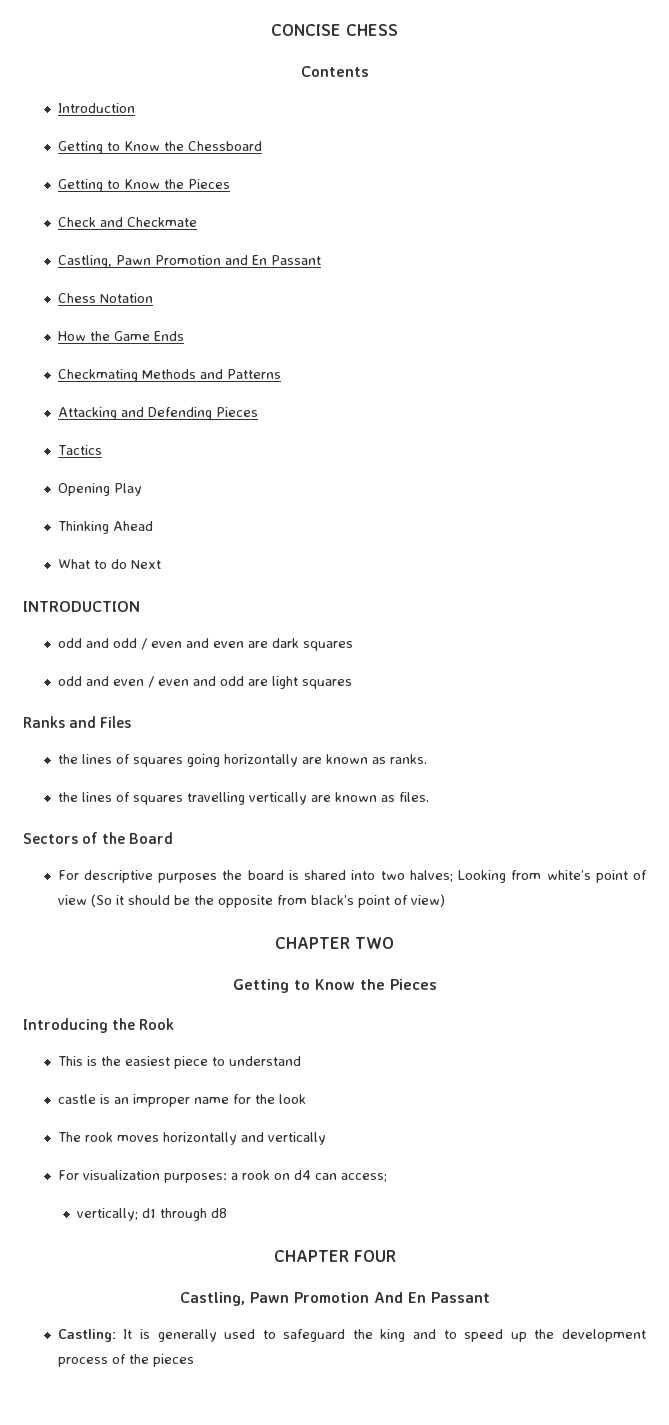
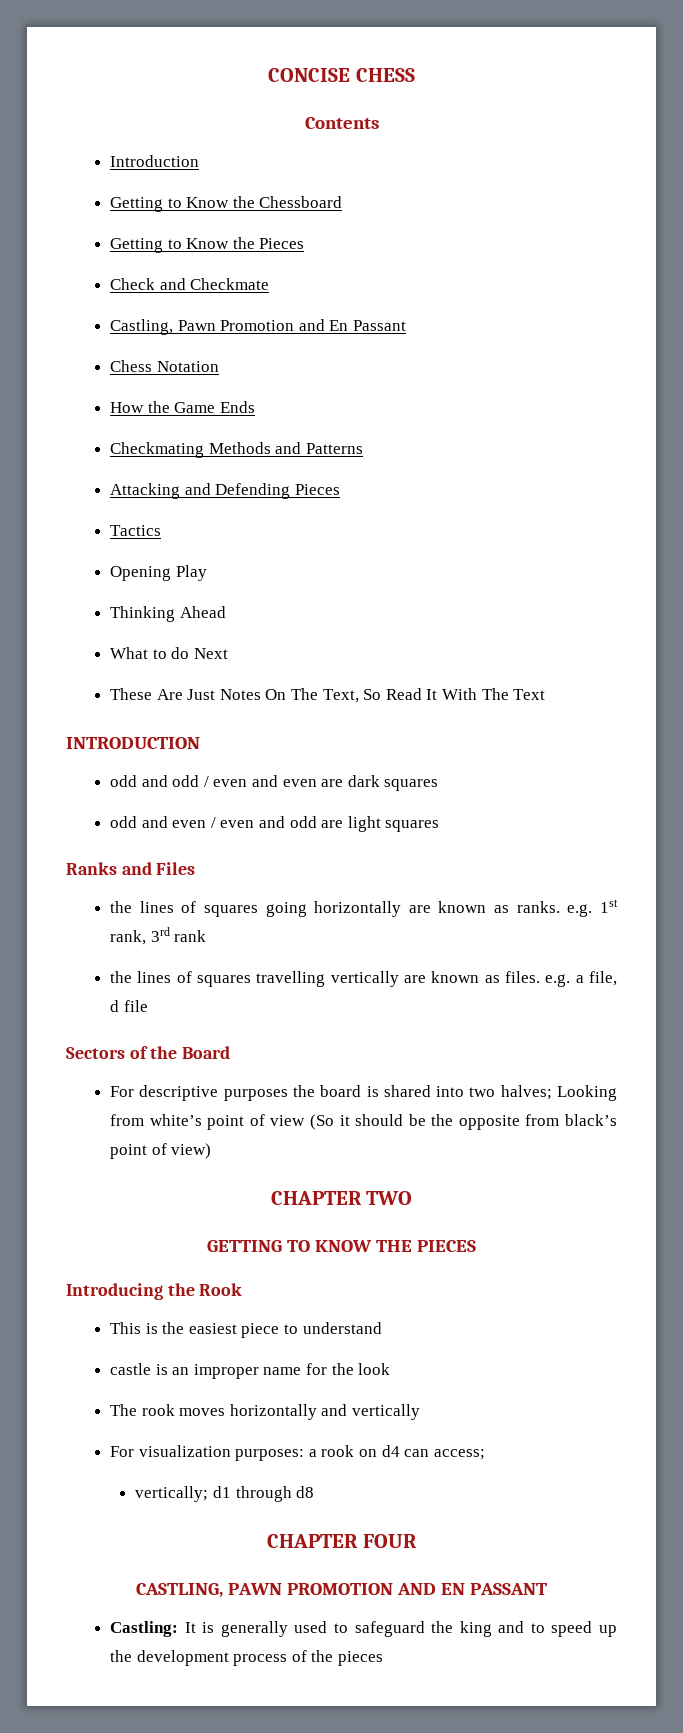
(161, 564) none -> [110,688,546,703] // These Are Just Notes On The Text, So Read It With The Text
(427, 759) none -> [567,899,618,917] [110,927,207,945] e.g. 1st rank, 3rd rank
(429, 797) none -> [545,971,617,987] [110,1000,148,1012] e.g. a file, d file
[232,979,437,993] Getting to Know the Pieces -> [206,1240,477,1252] GETTING TO KNOW THE PIECES
[179,1292,490,1306] Castling, Pawn Promotion And En Passant -> [135,1583,548,1598] CASTLING, PAWN PROMOTION AND EN PASSANT

